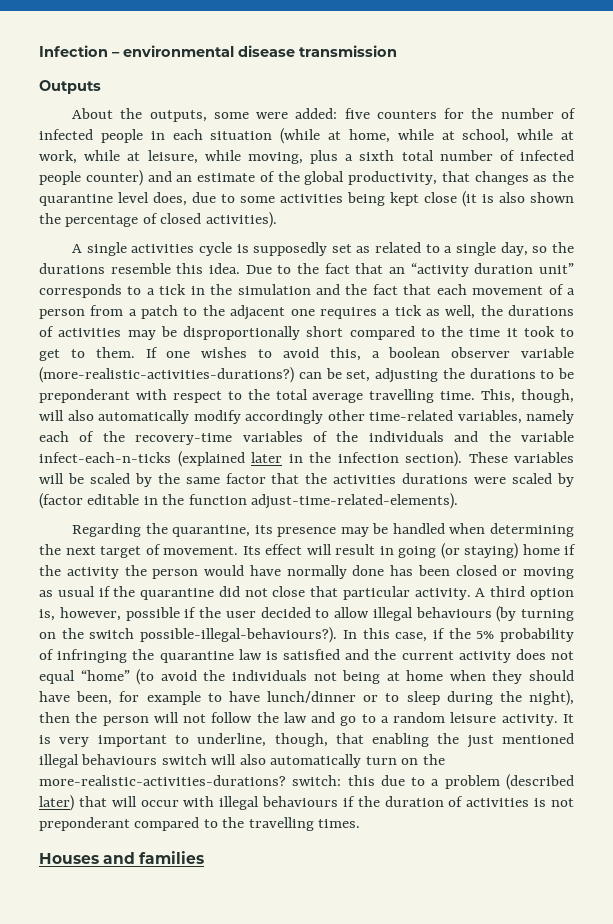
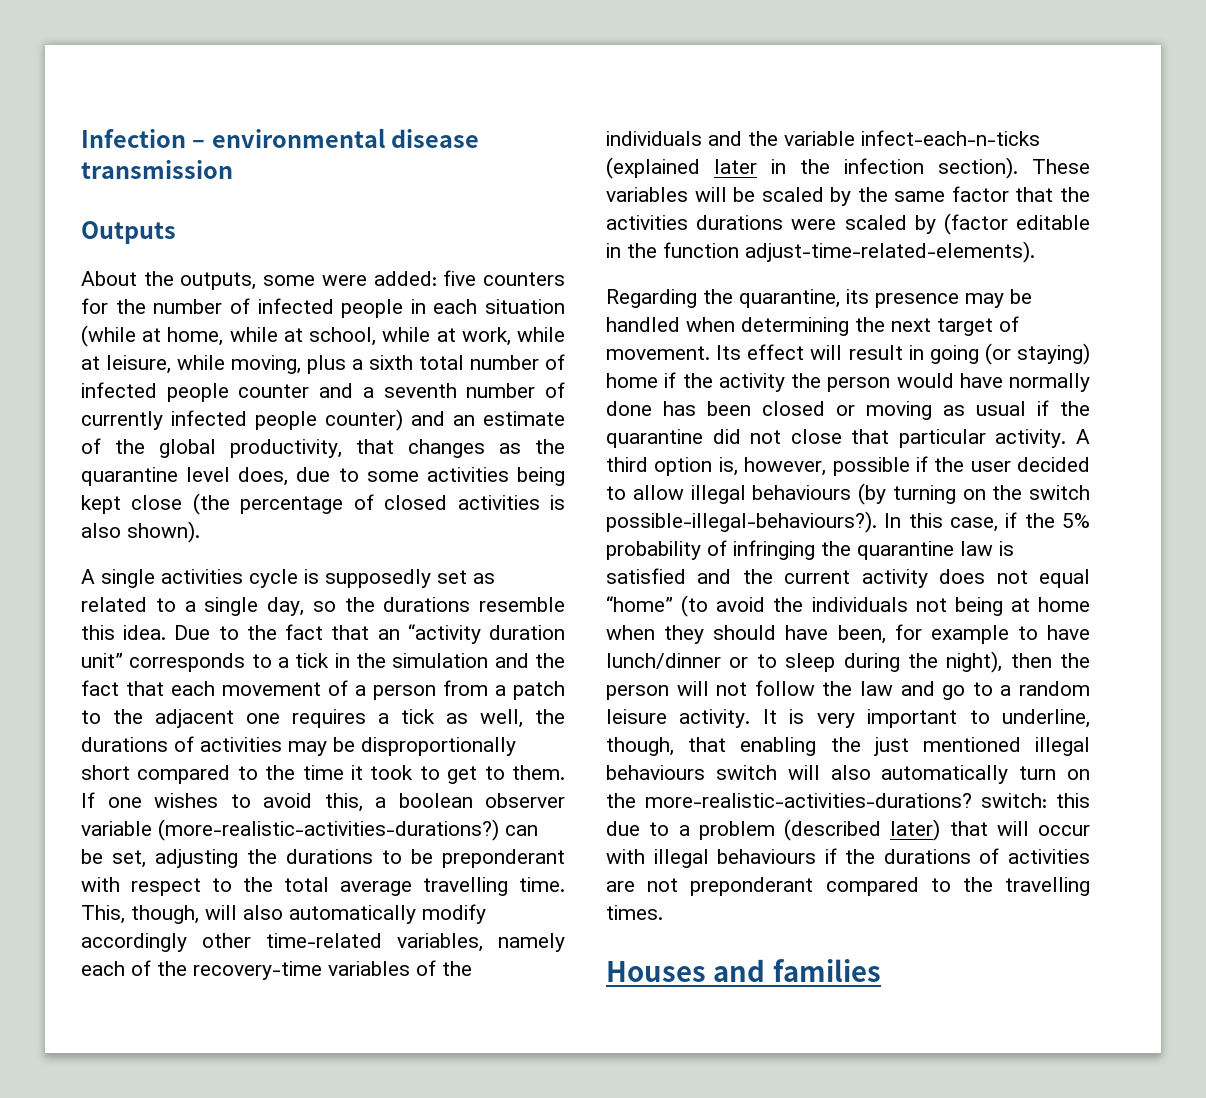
(81, 178) none -> [238,382,565,398] [81,410,317,430] counter and a seventh number of currently infected people
[462,191,574,207] [39,212,277,228] (it is also shown the percentage of closed activities). -> [192,493,565,515] [81,521,200,543] (the percentage of closed activities is also shown).
[384,796,547,807] duration of activities is -> [883,848,1090,864] [606,881,635,892] durations of activities are

